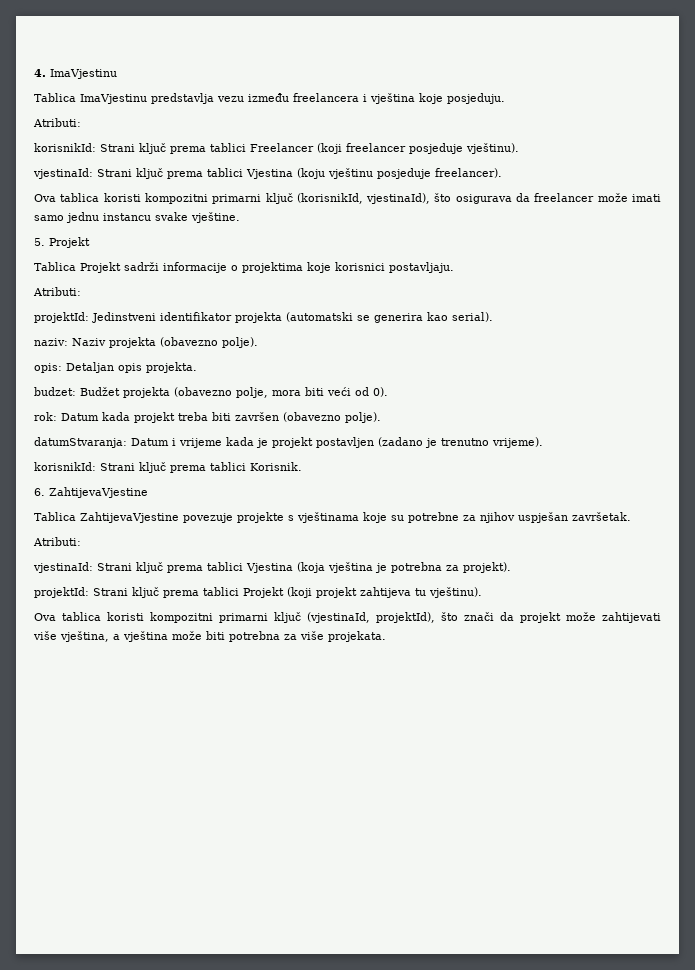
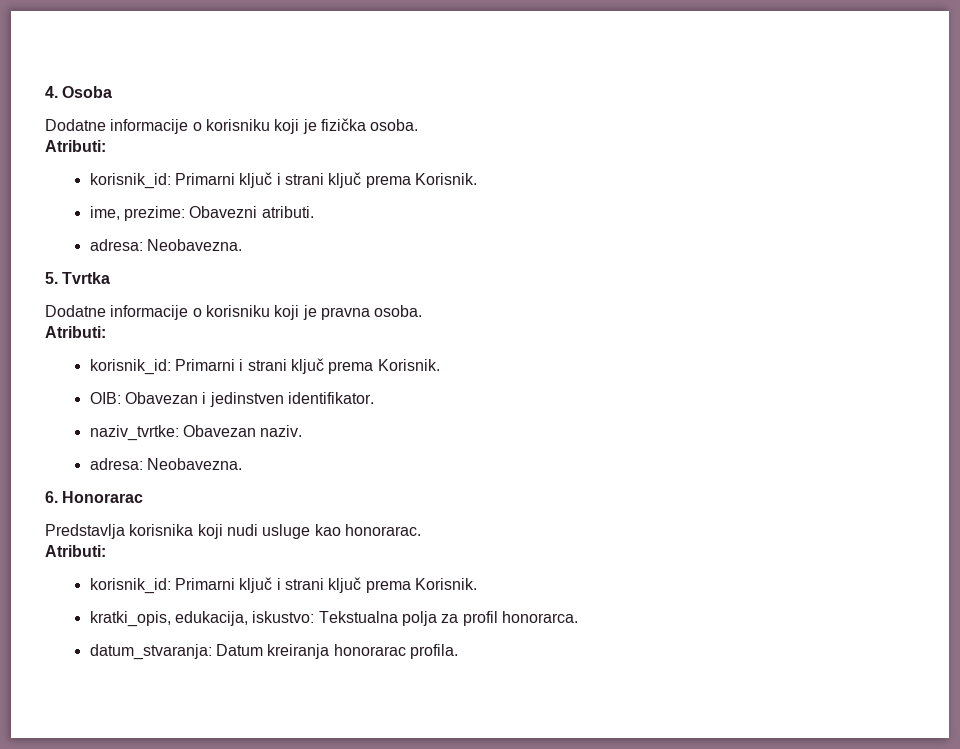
[50,69,117,79] [34,93,505,104] [33,118,81,127] [34,143,519,154] [33,168,502,179] [34,193,661,204] [34,212,240,223] [34,237,90,248] [34,262,454,273] [33,287,81,296] [34,312,493,323] [34,337,258,348] [34,362,197,373] [34,387,388,398] [34,412,381,423] [34,437,543,448] [34,462,302,473] [34,487,148,498] [34,512,631,523] [33,537,81,546] [33,562,511,573] [34,587,482,598] [34,612,661,623] [33,631,386,642] ImaVjestinu // Tablica ImaVjestinu predstavlja vezu između freelancera i vještina koje posjeduju. // Atributi: // korisnikId: Strani ključ prema tablici Freelancer (koji freelancer posjeduje vještinu). // vjestinaId: Strani ključ prema tablici Vjestina (koju vještinu posjeduje freelancer). // Ova tablica koristi kompozitni primarni ključ (korisnikId, vjestinaId), što osigurava da freelancer može imati samo jednu instancu svake vještine. // 5. Projekt // Tablica Projekt sadrži informacije o projektima koje korisnici postavljaju. // Atributi: // projektId: Jedinstveni identifikator projekta (automatski se generira kao serial). // naziv: Naziv projekta (obavezno polje). // opis: Detaljan opis projekta. // budzet: Budžet projekta (obavezno polje, mora biti veći od 0). // rok: Datum kada projekt treba biti završen (obavezno polje). // datumStvaranja: Datum i vrijeme kada je projekt postavljen (zadano je trenutno vrijeme). // korisnikId: Strani ključ prema tablici Korisnik. // 6. ZahtijevaVjestine // Tablica ZahtijevaVjestine povezuje projekte s vještinama koje su potrebne za njihov uspješan završetak. // Atributi: // vjestinaId: Strani ključ prema tablici Vjestina (koja vještina je potrebna za projekt). // projektId: Strani ključ prema tablici Projekt (koji projekt zahtijeva tu vještinu). // Ova tablica koristi kompozitni primarni ključ (vjestinaId, projektId), što znači da projekt može zahtijevati više vještina, a vještina može biti potrebna za više projekata. -> [62,86,113,98] [45,118,419,134] [45,140,106,152] [89,172,478,189] [89,206,314,221] [89,239,243,251] [45,272,111,284] [45,305,423,320] [45,326,106,338] [89,358,440,375] [89,392,375,407] [89,425,303,441] [89,458,243,470] [45,491,144,503] [45,524,421,539] [45,545,106,557] [89,577,478,594] [89,611,579,627] [89,644,459,660] Osoba // Dodatne informacije o korisniku koji je fizička osoba. // Atributi: // korisnik_id: Primarni ključ i strani ključ prema Korisnik. // ime, prezime: Obavezni atributi. // adresa: Neobavezna. // 5. Tvrtka // Dodatne informacije o korisniku koji je pravna osoba. // Atributi: // korisnik_id: Primarni i strani ključ prema Korisnik. // OIB: Obavezan i jedinstven identifikator. // naziv_tvrtke: Obavezan naziv. // adresa: Neobavezna. // 6. Honorarac // Predstavlja korisnika koji nudi usluge kao honorarac. // Atributi: // korisnik_id: Primarni ključ i strani ključ prema Korisnik. // kratki_opis, edukacija, iskustvo: Tekstualna polja za profil honorarca. // datum_stvaranja: Datum kreiranja honorarac profila.

